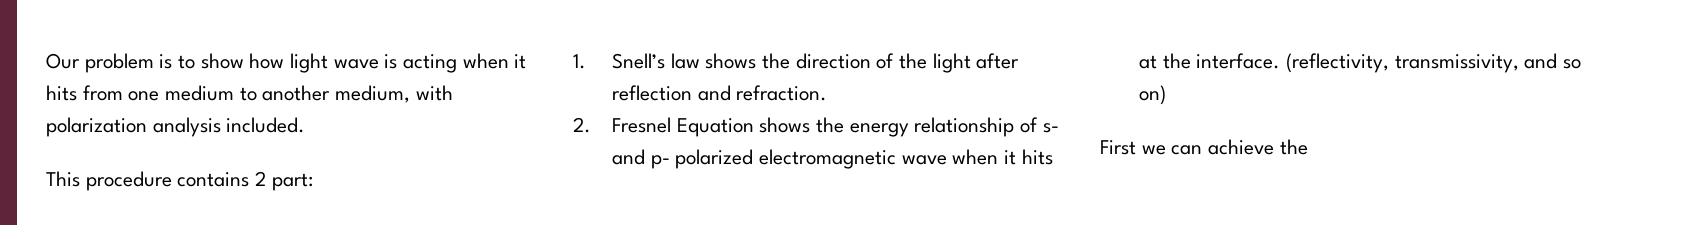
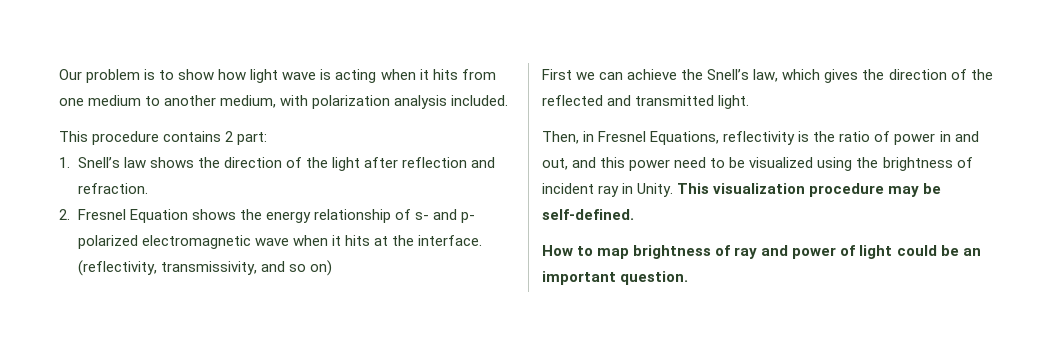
(1308, 147) none -> [707,69,993,83] [542,95,750,109] [542,131,979,145] [542,157,973,171] [542,183,942,197] [542,209,634,220] [542,245,981,259] [542,271,689,285] Snell’s law, which gives the direction of the reflected and transmitted light. // Then, in Fresnel Equations, reflectivity is the ratio of power in and out, and this power need to be visualized using the brightness of incident ray in Unity. This visualization procedure may be self-defined. // How to map brightness of ray and power of light could be an important question.

